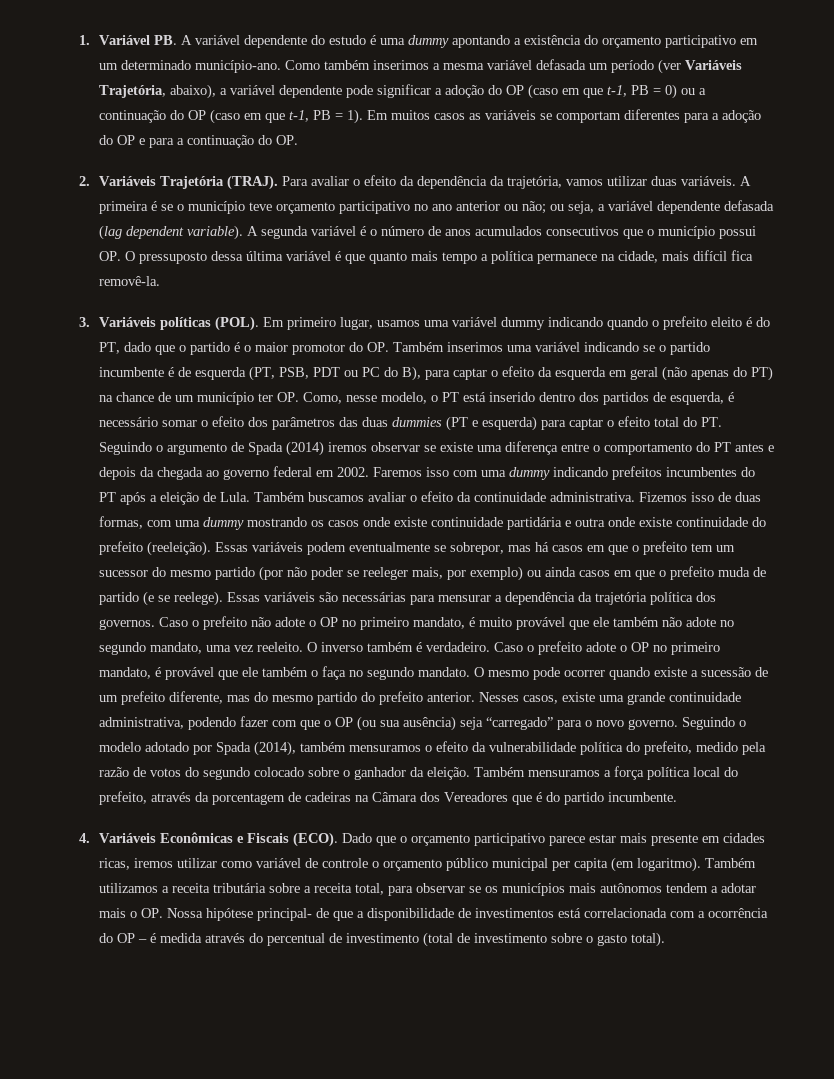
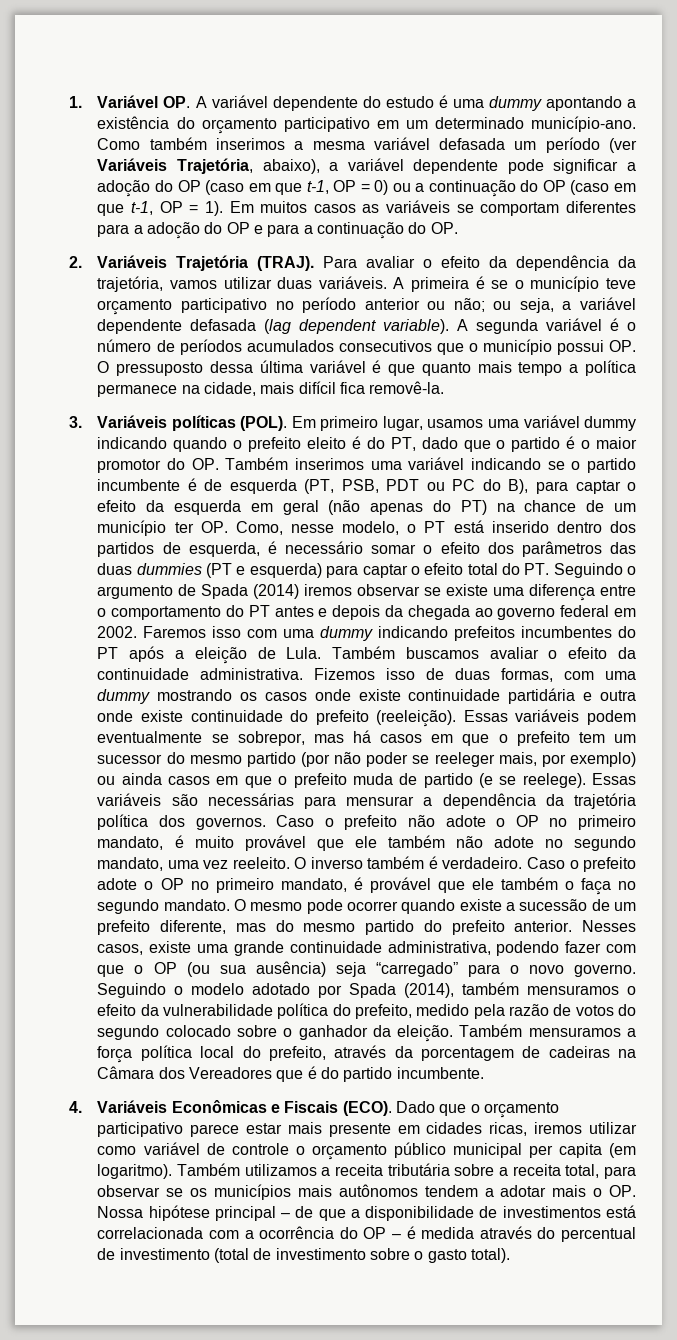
[153,35,177,45] PB. -> [163,96,191,108] OP.
[630,85,649,95] PB -> [333,180,357,192] OP
[312,110,331,120] PB -> [159,201,183,213] OP
[431,204,452,211] ano -> [302,297,357,313] período
[444,229,471,236] anos -> [179,339,242,355] períodos
[256,908,312,921] principal- -> [214,1206,291,1221] principal –

